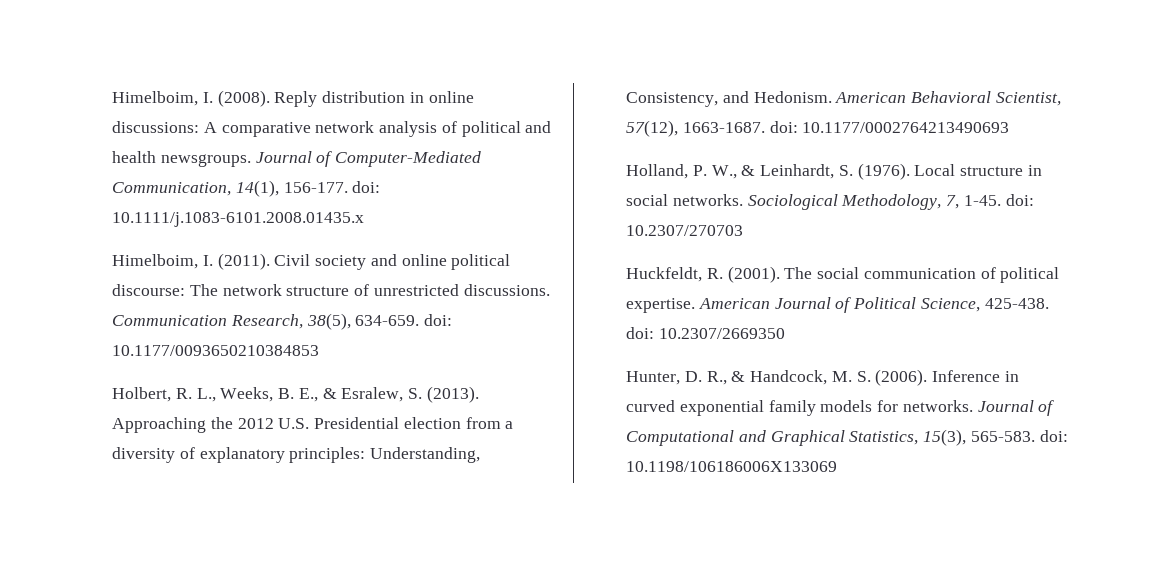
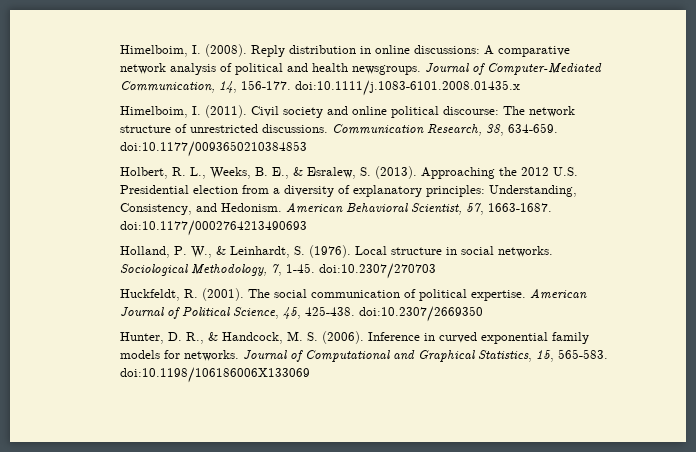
[236,180,381,197] [112,212,365,227] 14(1), 156-177. doi: 10.1111/j.1083-6101.2008.01435.x -> [219,80,521,96] 14, 156-177. doi:10.1111/j.1083-6101.2008.01435.x
[306,313,453,330] [112,345,320,356] 38(5), 634-659. doi: 10.1177/0093650210384853 -> [486,123,559,136] [120,141,308,157] 38, 634-659. doi:10.1177/0093650210384853
[626,120,1010,137] 57(12), 1663-1687. doi: 10.1177/0002764213490693 -> [466,203,553,215] [120,220,308,236] 57, 1663-1687. doi:10.1177/0002764213490693
[1005,194,1034,206] [626,225,744,236] doi: 10.2307/270703 -> [319,263,437,279] doi:10.2307/270703
[984,298,1049,309] [626,327,786,339] 425-438. doi: 10.2307/2669350 -> [283,306,484,322] 45, 425-438. doi:10.2307/2669350
[923,429,1068,446] [626,461,838,472] 15(3), 565-583. doi: 10.1198/106186006X133069 -> [536,349,609,362] [120,367,311,383] 15, 565-583. doi:10.1198/106186006X133069

